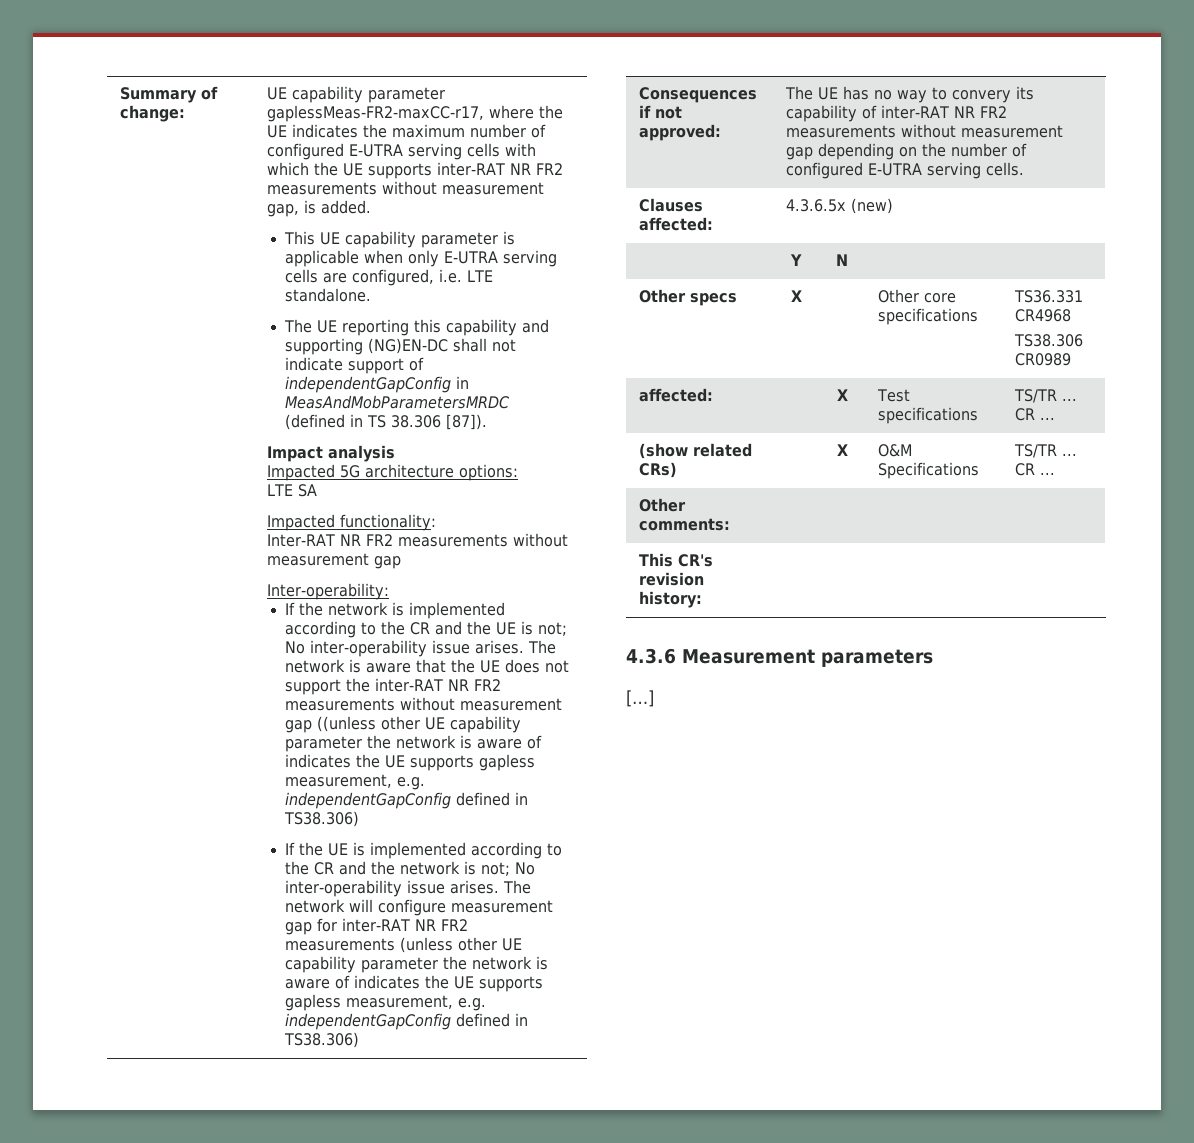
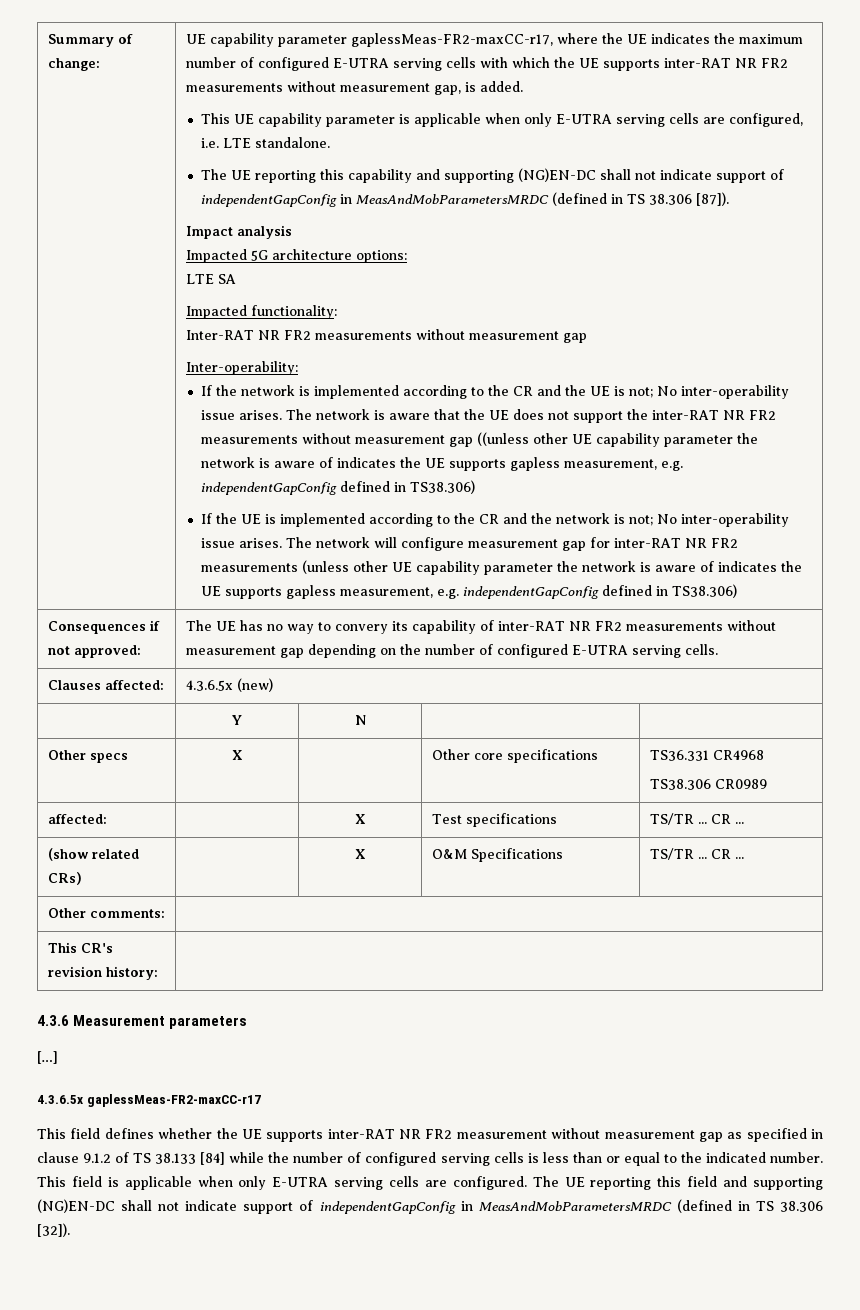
(654, 698) none -> [37,1094,261,1107] [37,1128,823,1142] [37,1152,823,1166] [37,1176,823,1190] [37,1199,824,1214] [37,1223,70,1237] // 4.3.6.5x gaplessMeas-FR2-maxCC-r17 // This field defines whether the UE supports inter-RAT NR FR2 measurement without measurement gap as specified in clause 9.1.2 of TS 38.133 [84] while the number of configured serving cells is less than or equal to the indicated number. This field is applicable when only E-UTRA serving cells are configured. The UE reporting this field and supporting (NG)EN-DC shall not indicate support of independentGapConfig in MeasAndMobParametersMRDC (defined in TS 38.306 [32]).

